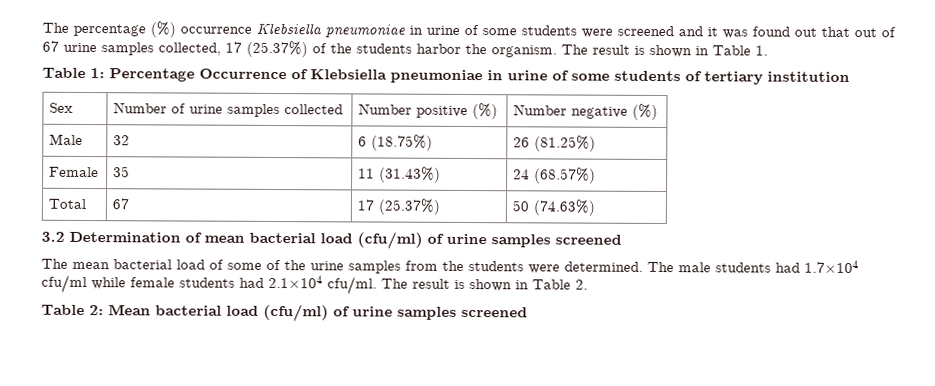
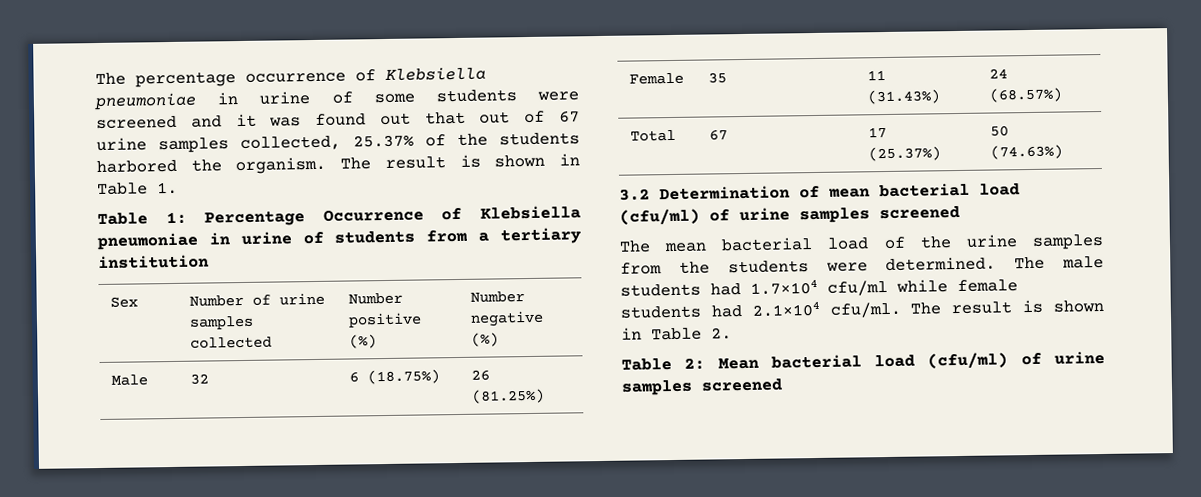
[150,21,252,38] (%) occurrence -> [245,69,376,83] occurrence of
[225,40,308,58] 17 (25.37%) -> [352,134,414,148] 25.37%
[416,43,461,54] harbor -> [96,159,177,174] harbored
[571,70,702,82] some students of -> [334,229,490,244] students from a
[227,259,281,271] some of -> (906, 243) none

